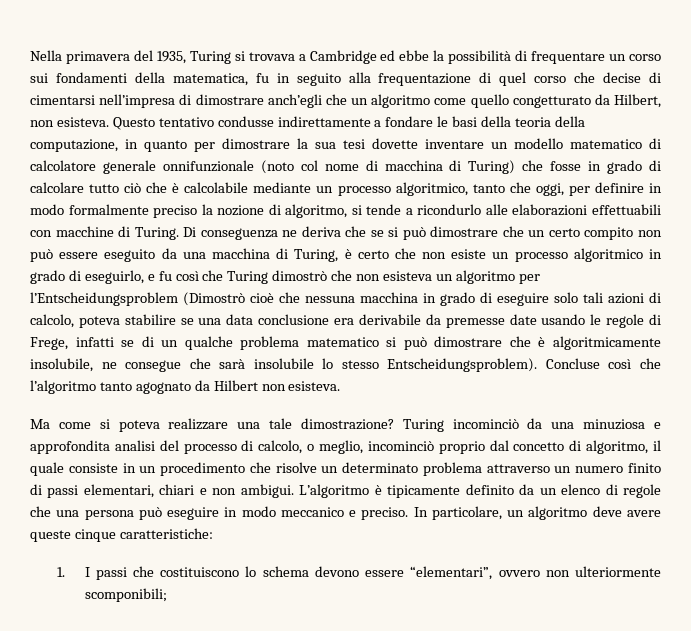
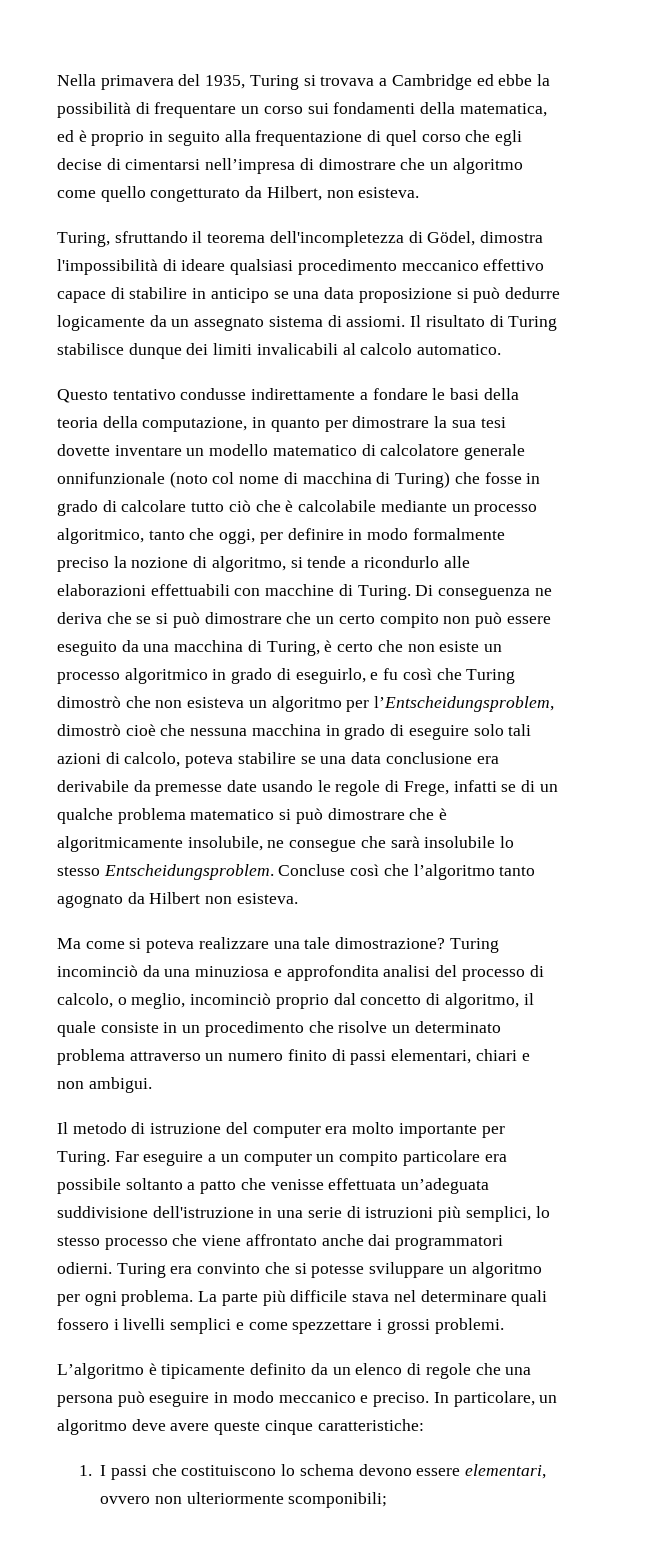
[255,73,269,83] fu -> [57,130,145,146] ed è proprio
(596, 77) none -> [494,130,522,146] egli
[267,94,322,108] anch’egli -> (396, 164) none
(109, 122) none -> [57,231,544,247] [57,259,545,275] [57,287,560,303] [57,315,558,331] [57,343,502,359] // Turing, sfruttando il teorema dell'incompletezza di Gödel, dimostra l'impossibilità di ideare qualsiasi procedimento meccanico effettivo capace di stabilire in anticipo se una data proposizione si può dedurre logicamente da un assegnato sistema di assiomi. Il risultato di Turing stabilisce dunque dei limiti invalicabili al calcolo automatico. //
[30,292,245,306] l’Entscheidungsproblem (Dimostrò -> [374,696,555,712] [57,724,121,736] l’Entscheidungsproblem, dimostrò
[387,358,538,372] Entscheidungsproblem). -> [103,864,274,880] Entscheidungsproblem.
(294, 491) none -> [57,1122,505,1138] [57,1150,507,1166] [57,1178,490,1194] [57,1206,550,1222] [57,1234,504,1250] [57,1262,542,1278] [57,1290,548,1306] [57,1318,504,1334] // Il metodo di istruzione del computer era molto importante per Turing. Far eseguire a un computer un compito particolare era possibile soltanto a patto che venisse effettuata un’adeguata suddivisione dell'istruzione in una serie di istruzioni più semplici, lo stesso processo che viene affrontato anche dai programmatori odierni. Turing era convinto che si potesse sviluppare un algoritmo per ogni problema. La parte più difficile stava nel determinare quali fossero i livelli semplici e come spezzettare i grossi problemi. //
[410,566,493,580] “elementari”, -> [465,1464,547,1479] elementari,

